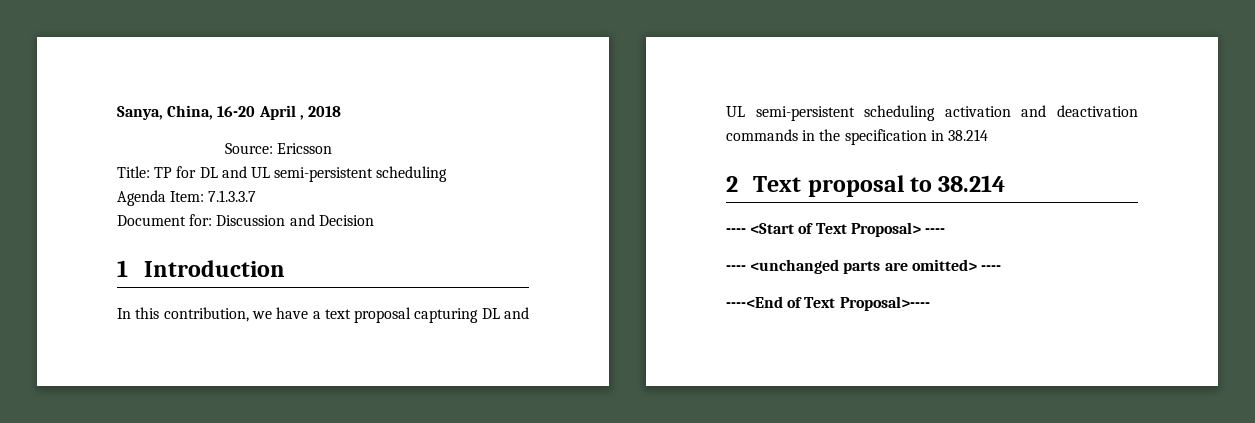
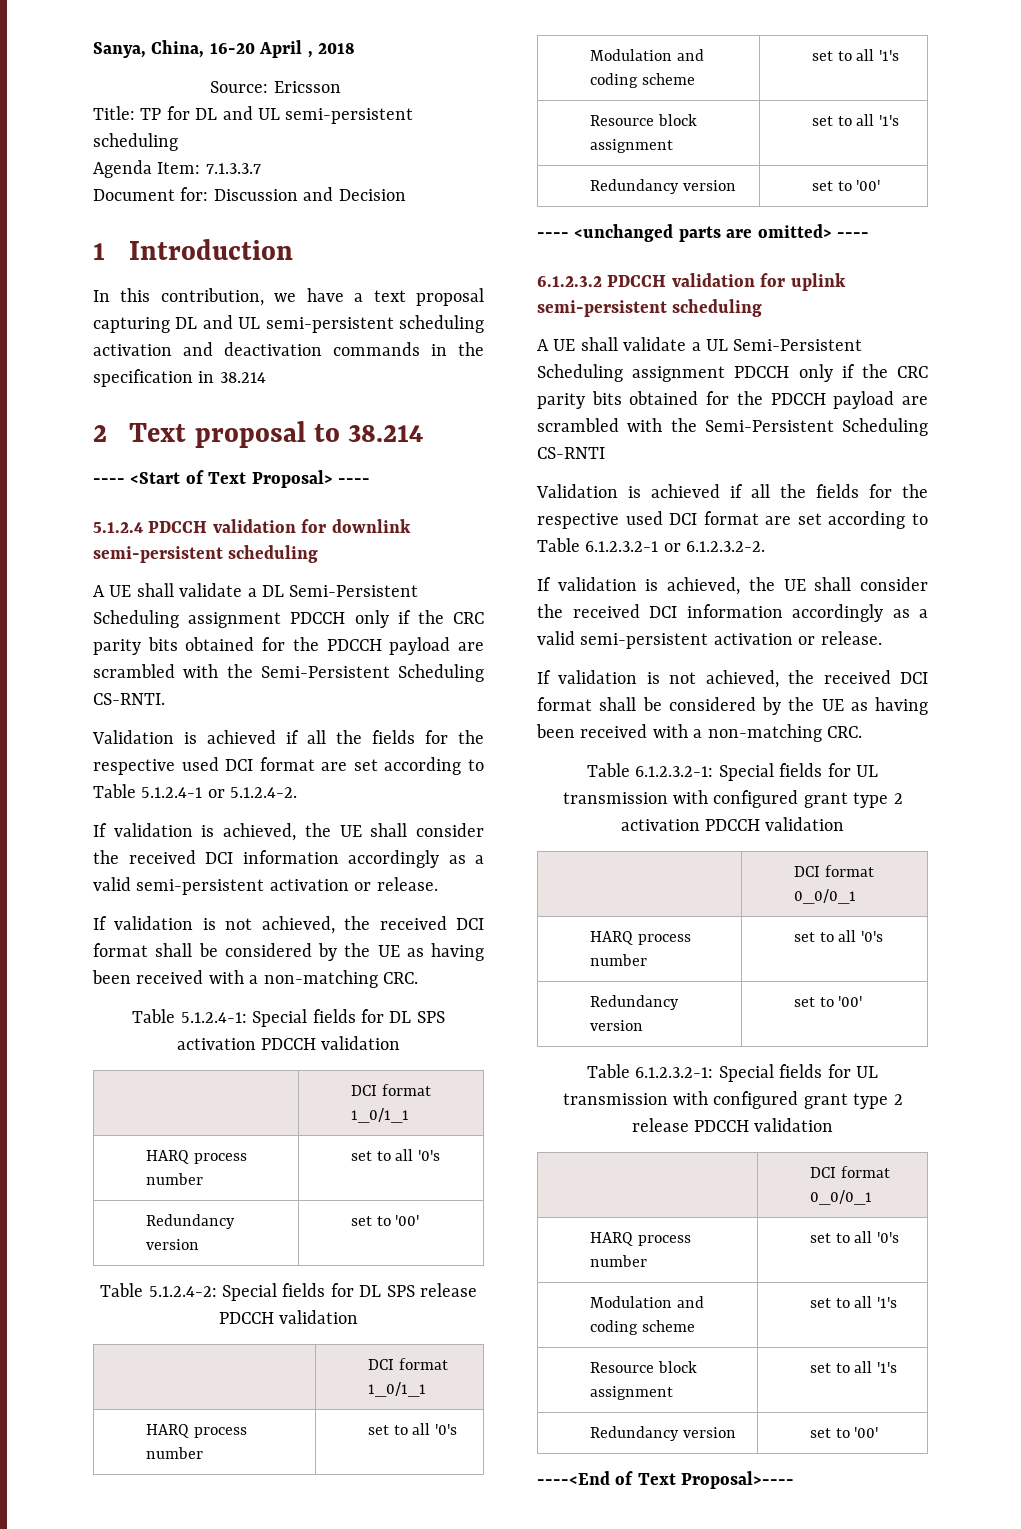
(945, 231) none -> [93,519,411,533] [93,545,319,563] [93,583,419,597] [93,610,485,628] [93,637,485,655] [93,664,484,682] [93,693,165,705] [92,730,484,744] [93,757,484,775] [93,784,298,798] [93,823,484,841] [93,850,484,868] [93,877,438,895] [93,916,484,934] [93,943,484,961] [92,970,418,988] [132,1009,445,1027] [176,1036,401,1050] [350,1084,431,1096] [350,1108,409,1123] [145,1150,247,1164] [145,1173,203,1185] [350,1149,441,1161] [145,1214,235,1229] [145,1239,199,1250] [350,1215,420,1226] [100,1283,477,1301] [218,1310,359,1324] [367,1358,448,1370] [367,1382,426,1397] [145,1424,247,1438] [145,1447,203,1459] [367,1423,458,1435] [589,49,704,61] [589,73,695,88] [811,49,900,61] [589,114,697,126] [589,139,673,153] [811,114,900,126] [589,179,736,194] [811,180,881,191] // 5.1.2.4 PDCCH validation for downlink semi-persistent scheduling // A UE shall validate a DL Semi-Persistent Scheduling assignment PDCCH only if the CRC parity bits obtained for the PDCCH payload are scrambled with the Semi-Persistent Scheduling CS-RNTI. // Validation is achieved if all the fields for the respective used DCI format are set according to Table 5.1.2.4-1 or 5.1.2.4-2. // If validation is achieved, the UE shall consider the received DCI information accordingly as a valid semi-persistent activation or release. // If validation is not achieved, the received DCI format shall be considered by the UE as having been received with a non-matching CRC. // Table 5.1.2.4-1: Special fields for DL SPS activation PDCCH validation // | DCI format 1_0/1_1 // HARQ process number | set to all '0's // Redundancy version | set to '00' // Table 5.1.2.4-2: Special fields for DL SPS release PDCCH validation // | DCI format 1_0/1_1 // HARQ process number | set to all '0's // Modulation and coding scheme | set to all '1's // Resource block assignment | set to all '1's // Redundancy version | set to '00'
(1001, 268) none -> [537,273,846,291] [537,299,763,317] [537,337,863,351] [537,364,929,382] [537,391,928,409] [537,418,928,436] [537,447,605,459] [536,484,928,498] [537,511,928,529] [537,538,766,552] [537,577,928,595] [537,604,928,622] [537,631,882,649] [537,670,928,688] [537,697,928,715] [536,724,862,742] [587,763,878,781] [562,790,903,808] [620,817,845,831] [793,865,874,877] [793,889,856,904] [589,931,691,945] [589,954,647,966] [793,930,884,942] [589,995,679,1010] [589,1020,643,1031] [793,996,863,1007] [587,1064,878,1082] [562,1091,903,1109] [631,1118,834,1132] [809,1166,890,1178] [809,1190,872,1205] [589,1232,691,1246] [589,1255,647,1267] [809,1231,900,1243] [589,1296,704,1308] [589,1320,695,1335] [809,1296,898,1308] [589,1361,697,1373] [589,1386,673,1400] [809,1361,898,1373] [589,1426,736,1441] [809,1427,879,1438] // 6.1.2.3.2 PDCCH validation for uplink semi-persistent scheduling // A UE shall validate a UL Semi-Persistent Scheduling assignment PDCCH only if the CRC parity bits obtained for the PDCCH payload are scrambled with the Semi-Persistent Scheduling CS-RNTI // Validation is achieved if all the fields for the respective used DCI format are set according to Table 6.1.2.3.2-1 or 6.1.2.3.2-2. // If validation is achieved, the UE shall consider the received DCI information accordingly as a valid semi-persistent activation or release. // If validation is not achieved, the received DCI format shall be considered by the UE as having been received with a non-matching CRC. // Table 6.1.2.3.2-1: Special fields for UL transmission with configured grant type 2 activation PDCCH validation // | DCI format 0_0/0_1 // HARQ process number | set to all '0's // Redundancy version | set to '00' // Table 6.1.2.3.2-1: Special fields for UL transmission with configured grant type 2 release PDCCH validation // | DCI format 0_0/0_1 // HARQ process number | set to all '0's // Modulation and coding scheme | set to all '1's // Resource block assignment | set to all '1's // Redundancy version | set to '00'

